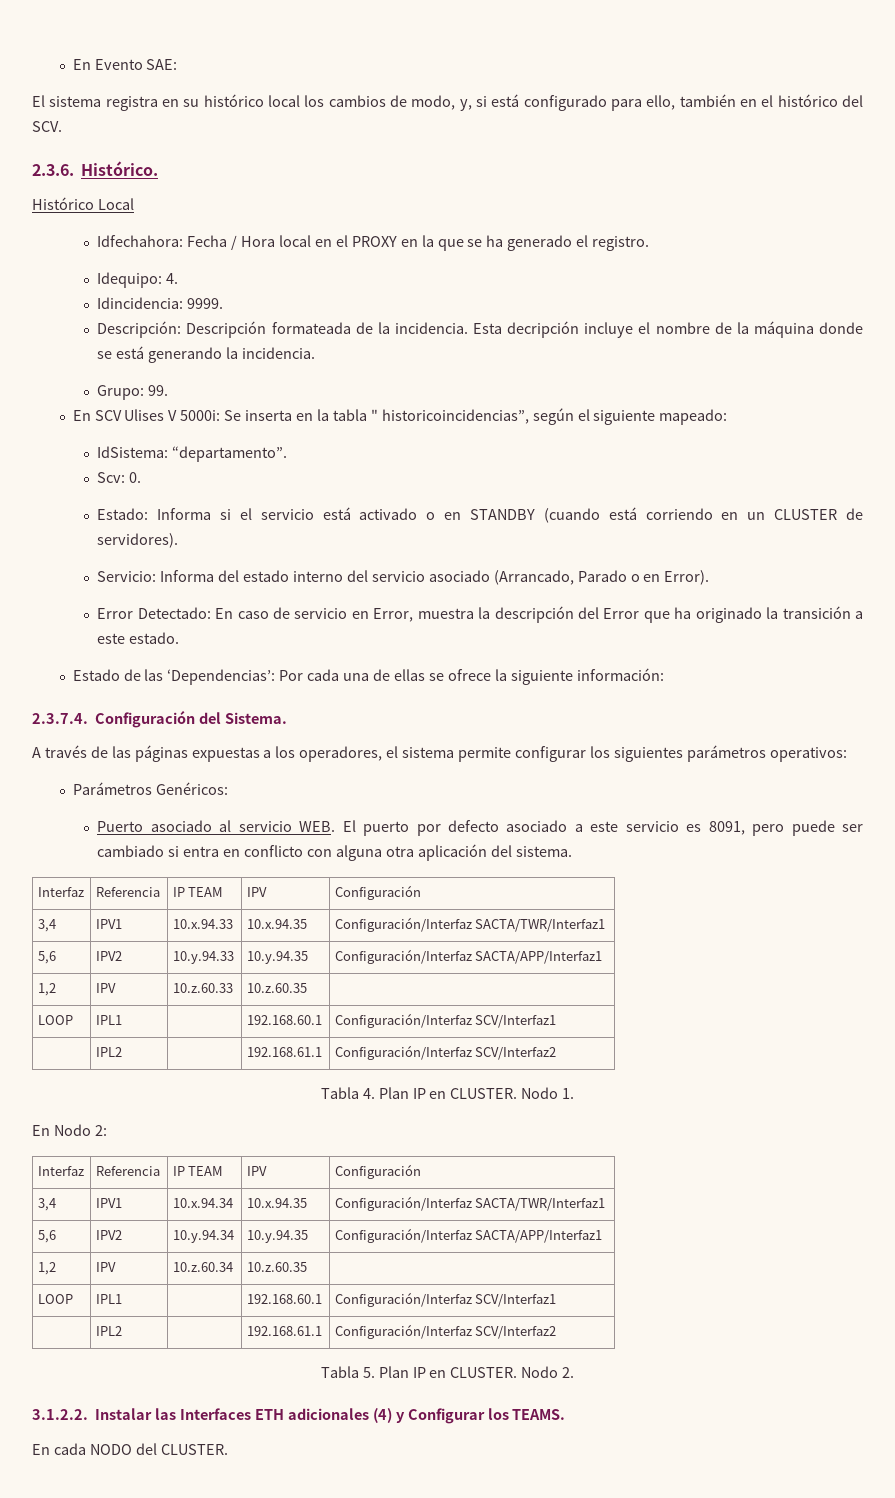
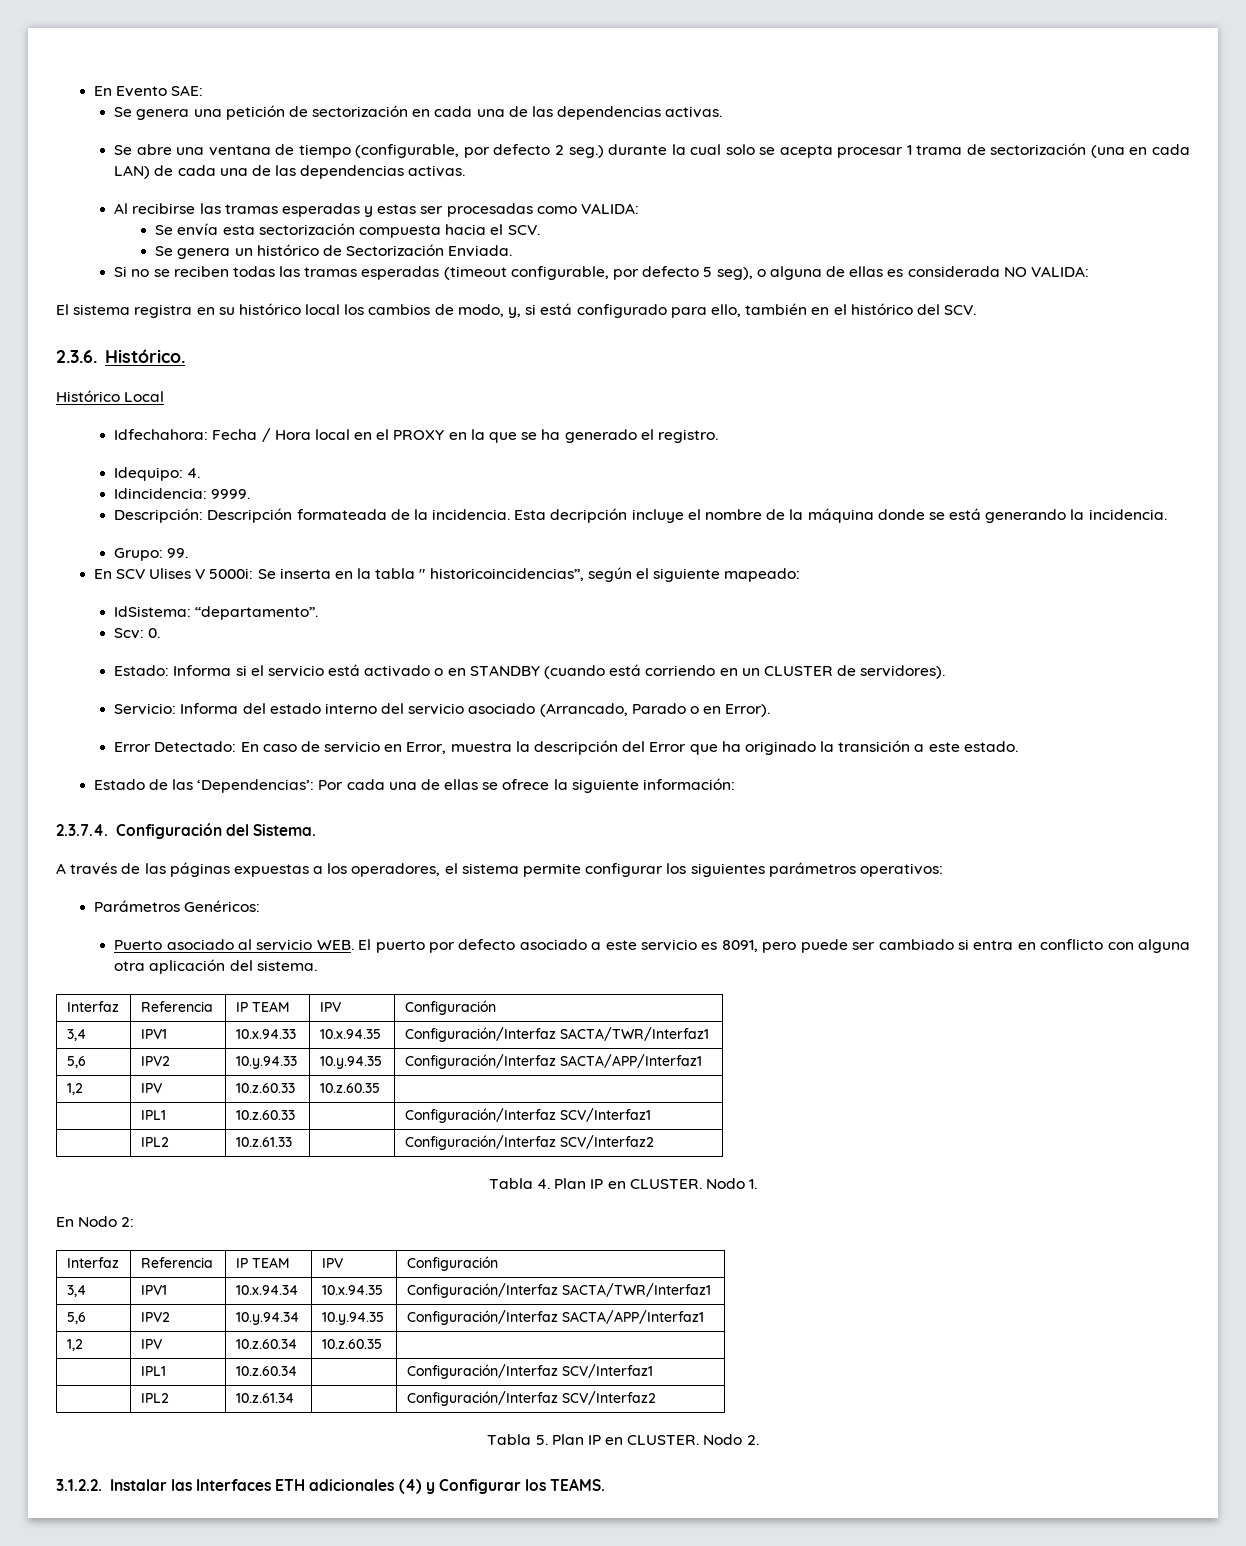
(178, 64) none -> [114,105,723,120] [114,143,1190,158] [114,165,466,179] [114,203,639,217] [155,223,540,238] [155,244,513,259] [114,266,1090,280] // Se genera una petición de sectorización en cada una de las dependencias activas. // Se abre una ventana de tiempo (configurable, por defecto 2 seg.) durante la cual solo se acepta procesar 1 trama de sectorización (una en cada LAN) de cada una de las dependencias activas. // Al recibirse las tramas esperadas y estas ser procesadas como VALIDA: // Se envía esta sectorización compuesta hacia el SCV. // Se genera un histórico de Sectorización Enviada. // Si no se reciben todas las tramas esperadas (timeout configurable, por defecto 5 seg), o alguna de ellas es considerada NO VALIDA:
[37,1015,73,1025] [95,1015,122,1025] [246,1015,322,1025] [334,1013,557,1028] [95,1047,122,1057] [246,1047,322,1057] LOOP | IPL1 | | 192.168.60.1 | Configuración/Interfaz SCV/Interfaz1 // | IPL2 | | 192.168.61.1 -> [140,1110,166,1120] [235,1110,295,1120] [404,1108,651,1123] [140,1137,169,1147] [235,1137,292,1147] | IPL1 | 10.z.60.33 | | Configuración/Interfaz SCV/Interfaz1 // | IPL2 | 10.z.61.33 |
[37,1294,73,1304] [95,1294,122,1304] [246,1294,322,1304] [334,1292,557,1307] [95,1326,122,1336] [246,1326,322,1336] LOOP | IPL1 | | 192.168.60.1 | Configuración/Interfaz SCV/Interfaz1 // | IPL2 | | 192.168.61.1 -> [140,1366,166,1376] [235,1366,297,1376] [406,1364,653,1379] [140,1393,169,1403] [235,1393,294,1403] | IPL1 | 10.z.60.34 | | Configuración/Interfaz SCV/Interfaz1 // | IPL2 | 10.z.61.34 |
[32,1443,228,1455] // En cada NODO del CLUSTER. -> (606, 1484) none

